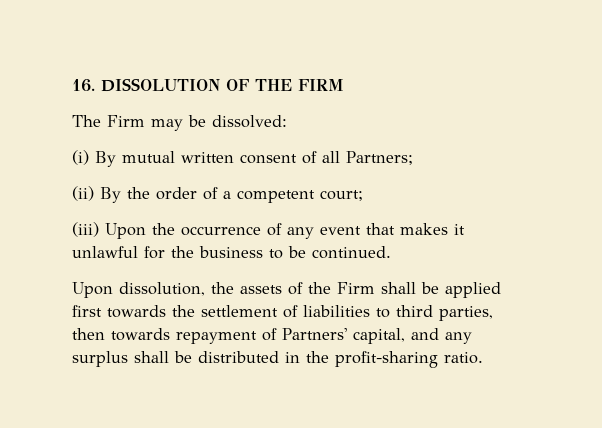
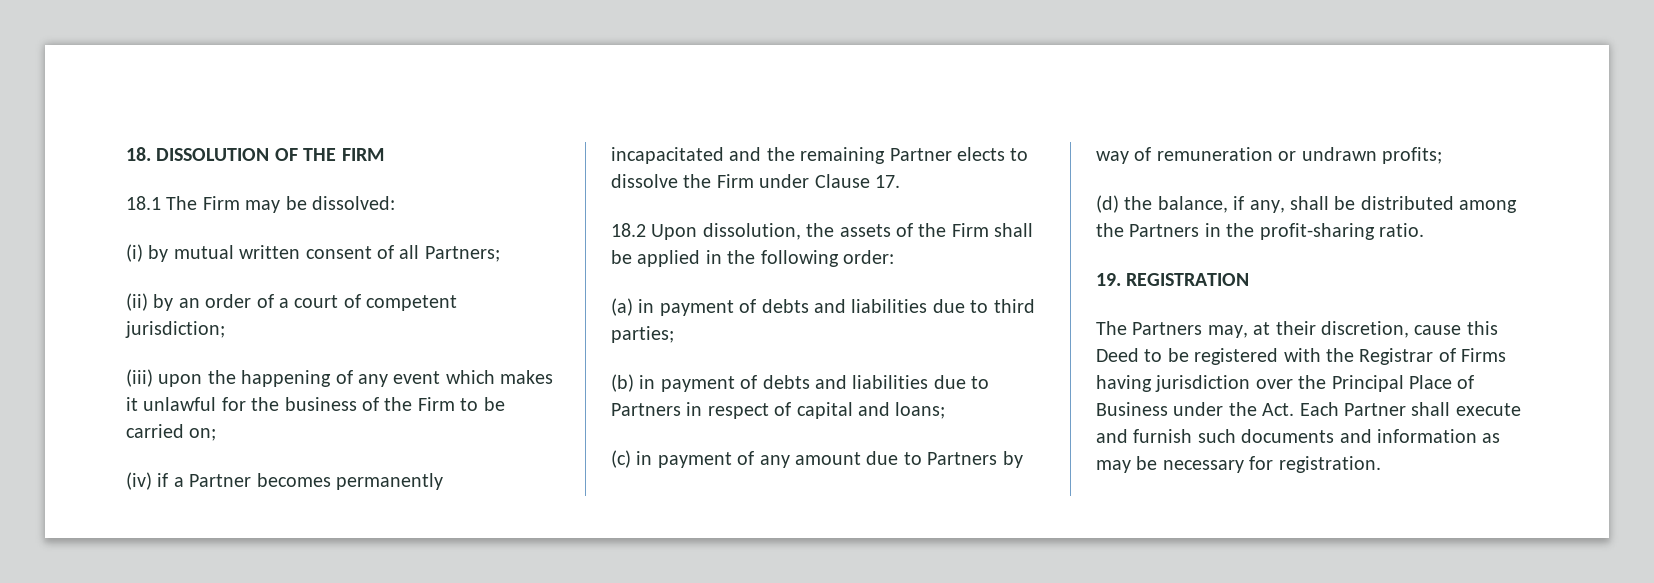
[72,79,95,92] 16. -> [126,147,151,161] 18.
(344, 85) none -> [126,196,161,210] 18.1
[95,151,116,167] By -> [148,245,169,262] by
[100,187,150,203] By the -> [153,294,200,311] by an
[237,190,363,203] [72,222,261,239] competent court; // (iii) Upon the occurrence -> [294,294,458,311] [125,321,225,338] [126,369,332,387] court of competent jurisdiction; // (iii) upon the happening
[366,223,395,235] that -> [445,370,495,384] which
[269,246,391,259] to be continued. // -> [362,397,505,411] [126,424,217,441] [126,472,443,490] [611,147,1029,164] [611,174,900,188] [611,223,646,237] of the Firm to be carried on; // (iv) if a Partner becomes permanently incapacitated and the remaining Partner elects to dissolve the Firm under Clause 17. // 18.2
[72,305,493,321] [72,328,472,344] [72,351,483,368] first towards the settlement of liabilities to third parties, then towards repayment of Partners' capital, and any surplus shall be distributed in the profit-sharing ratio. -> [705,250,894,267] [611,298,1035,316] [611,326,674,343] [611,374,990,392] [611,402,946,419] [611,450,1023,468] [1096,147,1442,164] [1096,195,1518,213] [1096,223,1424,240] [1096,273,1250,286] [1096,321,1498,338] [1096,348,1507,365] [1096,375,1475,392] [1096,402,1521,416] [1096,429,1501,443] [1096,456,1381,473] in the following order: // (a) in payment of debts and liabilities due to third parties; // (b) in payment of debts and liabilities due to Partners in respect of capital and loans; // (c) in payment of any amount due to Partners by way of remuneration or undrawn profits; // (d) the balance, if any, shall be distributed among the Partners in the profit-sharing ratio. // 19. REGISTRATION // The Partners may, at their discretion, cause this Deed to be registered with the Registrar of Firms having jurisdiction over the Principal Place of Business under the Act. Each Partner shall execute and furnish such documents and information as may be necessary for registration.

